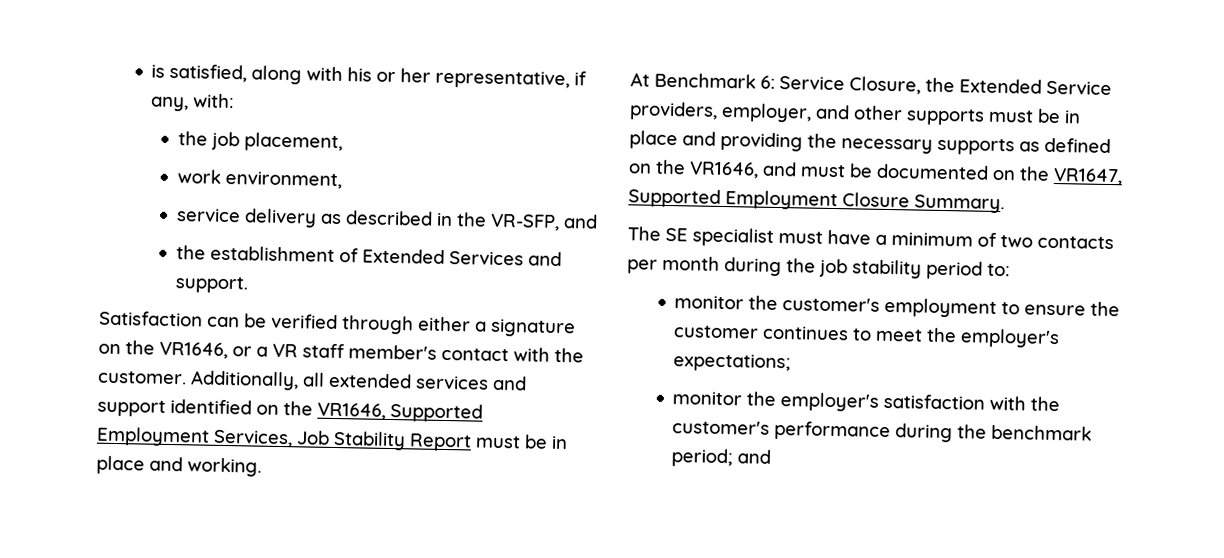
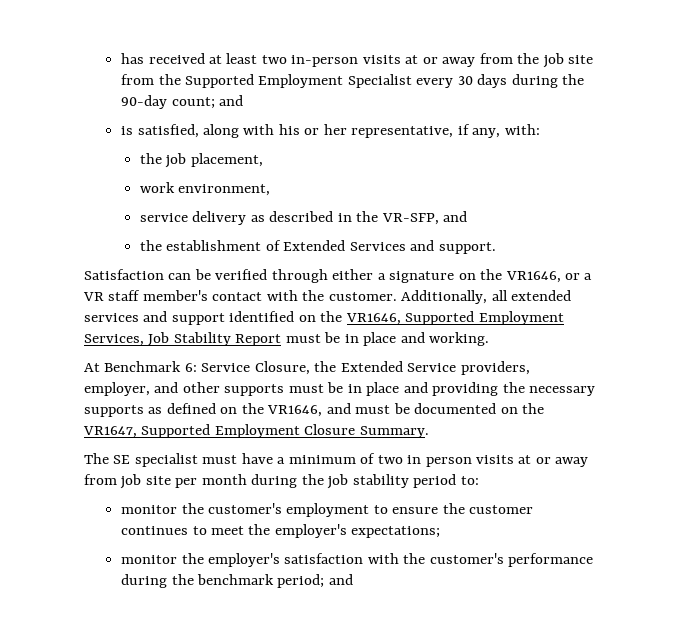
(151, 71) none -> [121,53,594,68] [121,74,585,88] [121,95,243,109] has received at least two in-person visits at or away from the job site from the Supported Employment Specialist every 30 days during the 90-day count; and //
[1037,235,1114,250] contacts -> [407,455,589,467] [84,474,171,489] in person visits at or away from job site

